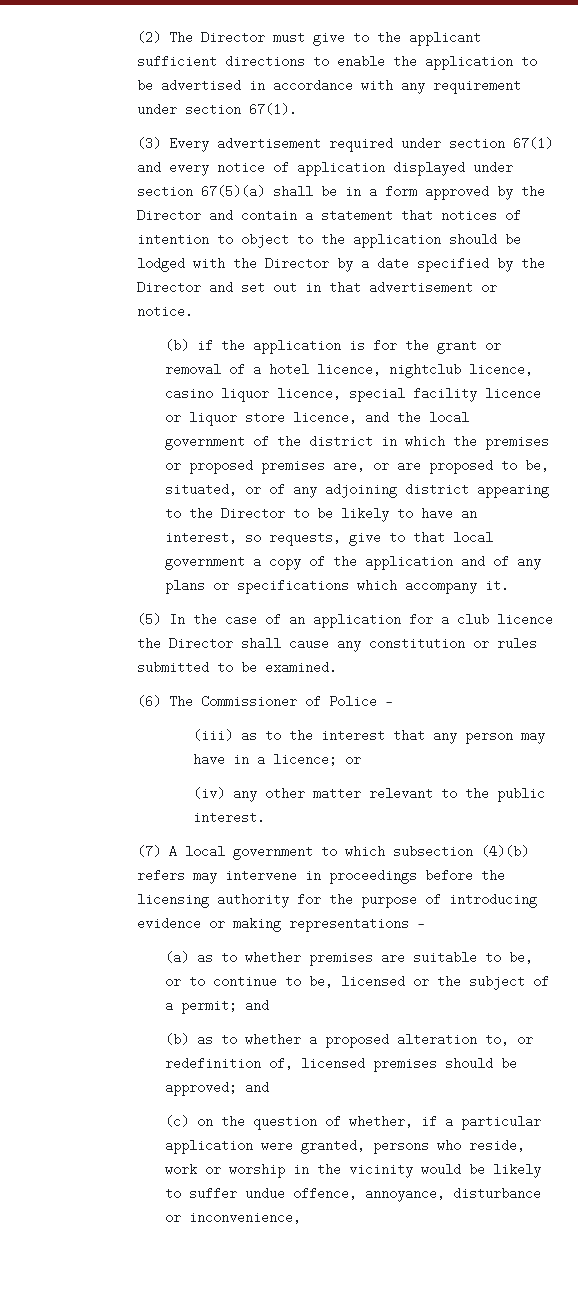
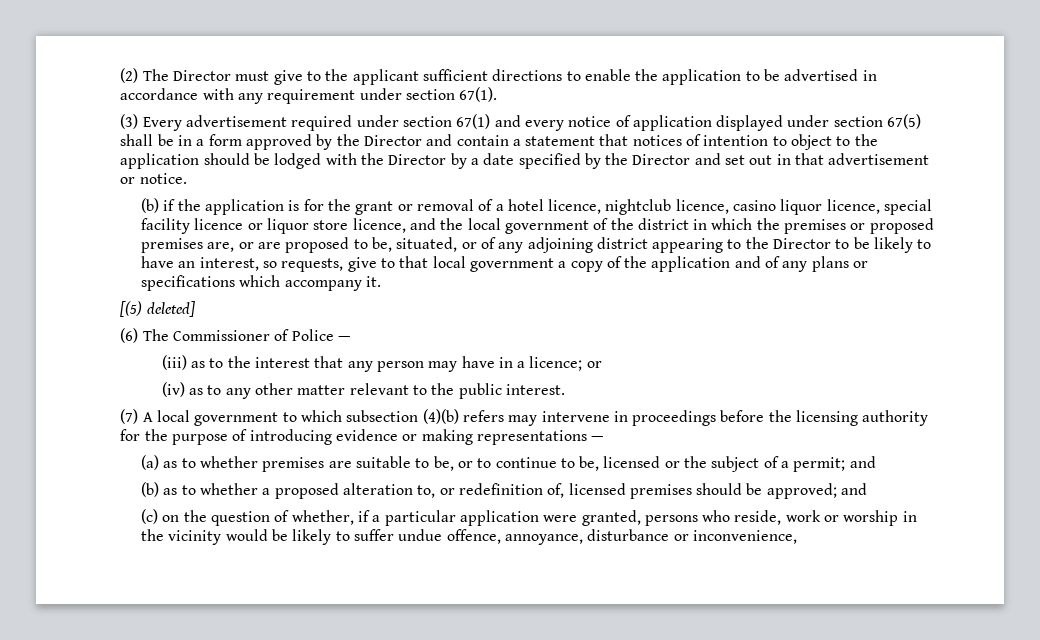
[201,185,266,198] 67(5)(a) -> [887,114,922,129] 67(5)
[137,613,554,628] [137,637,538,652] [137,661,338,674] (5) In the case of an application for a club licence the Director shall cause any constitution or rules submitted to be examined. -> [120,301,195,317] [(5) deleted]
(226, 793) none -> [188,385,222,395] as to

